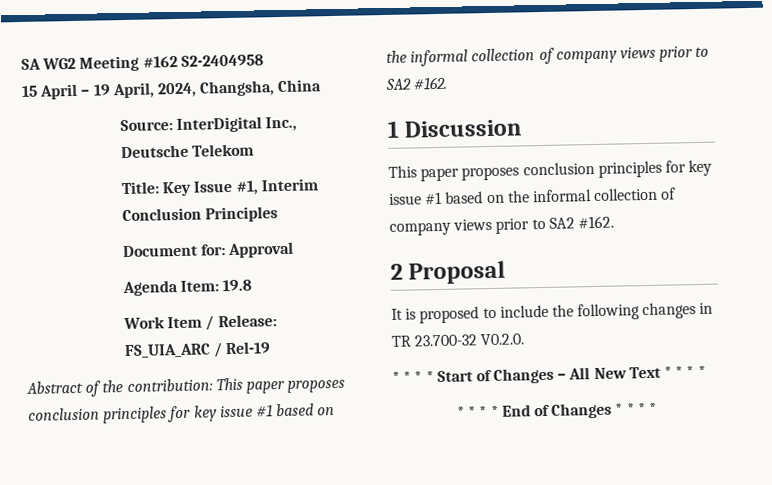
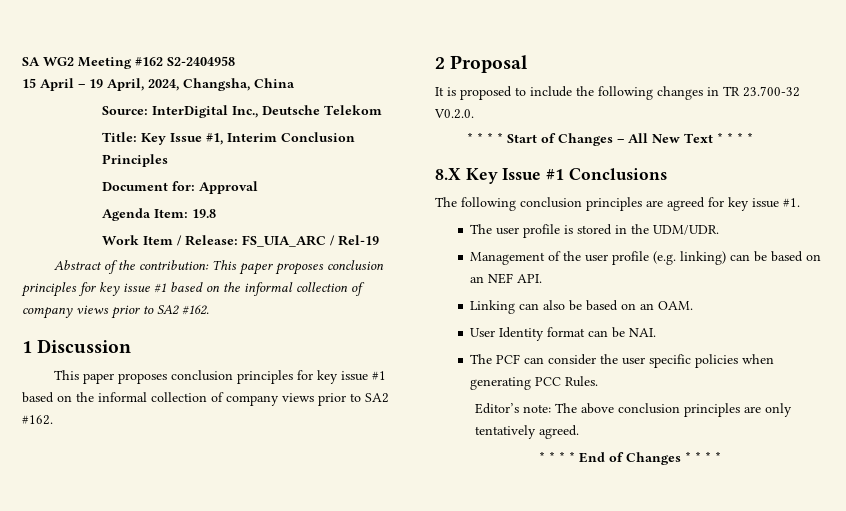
(706, 371) none -> [435,168,667,184] [435,197,800,211] [470,224,720,238] [470,251,822,265] [470,273,543,284] [470,300,694,314] [470,327,657,341] [470,354,775,368] [470,376,599,390] [474,403,792,417] [474,425,579,439] // 8.X Key Issue #1 Conclusions // The following conclusion principles are agreed for key issue #1. // The user profile is stored in the UDM/UDR. // Management of the user profile (e.g. linking) can be based on an NEF API. // Linking can also be based on an OAM. // User Identity format can be NAI. // The PCF can consider the user specific policies when generating PCC Rules. // Editor’s note: The above conclusion principles are only tentatively agreed.

